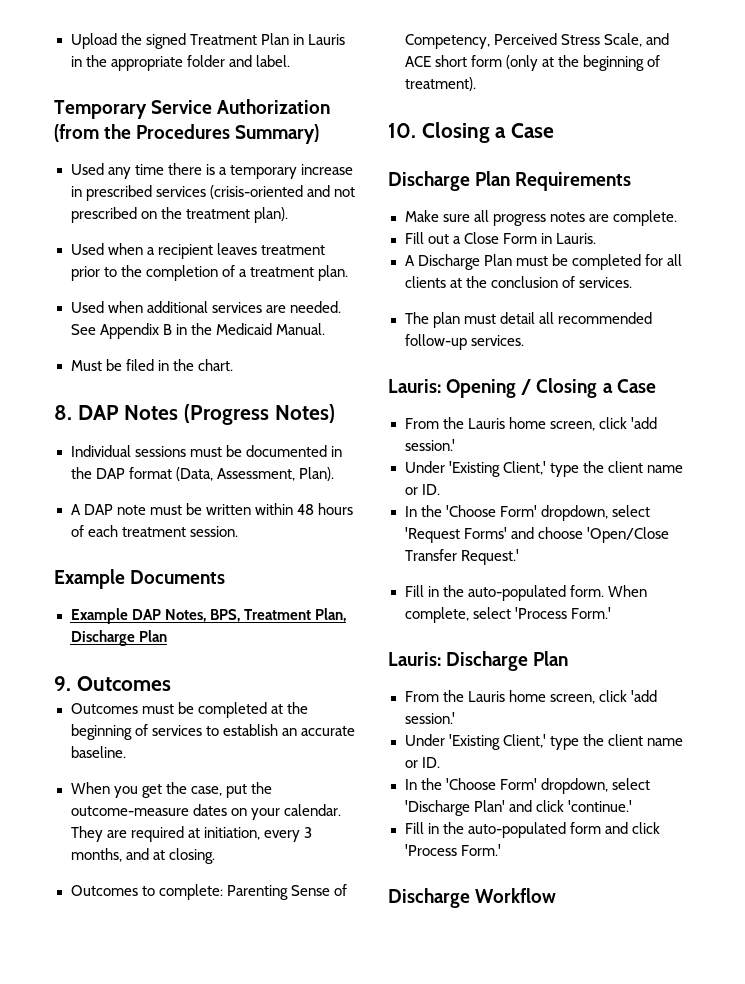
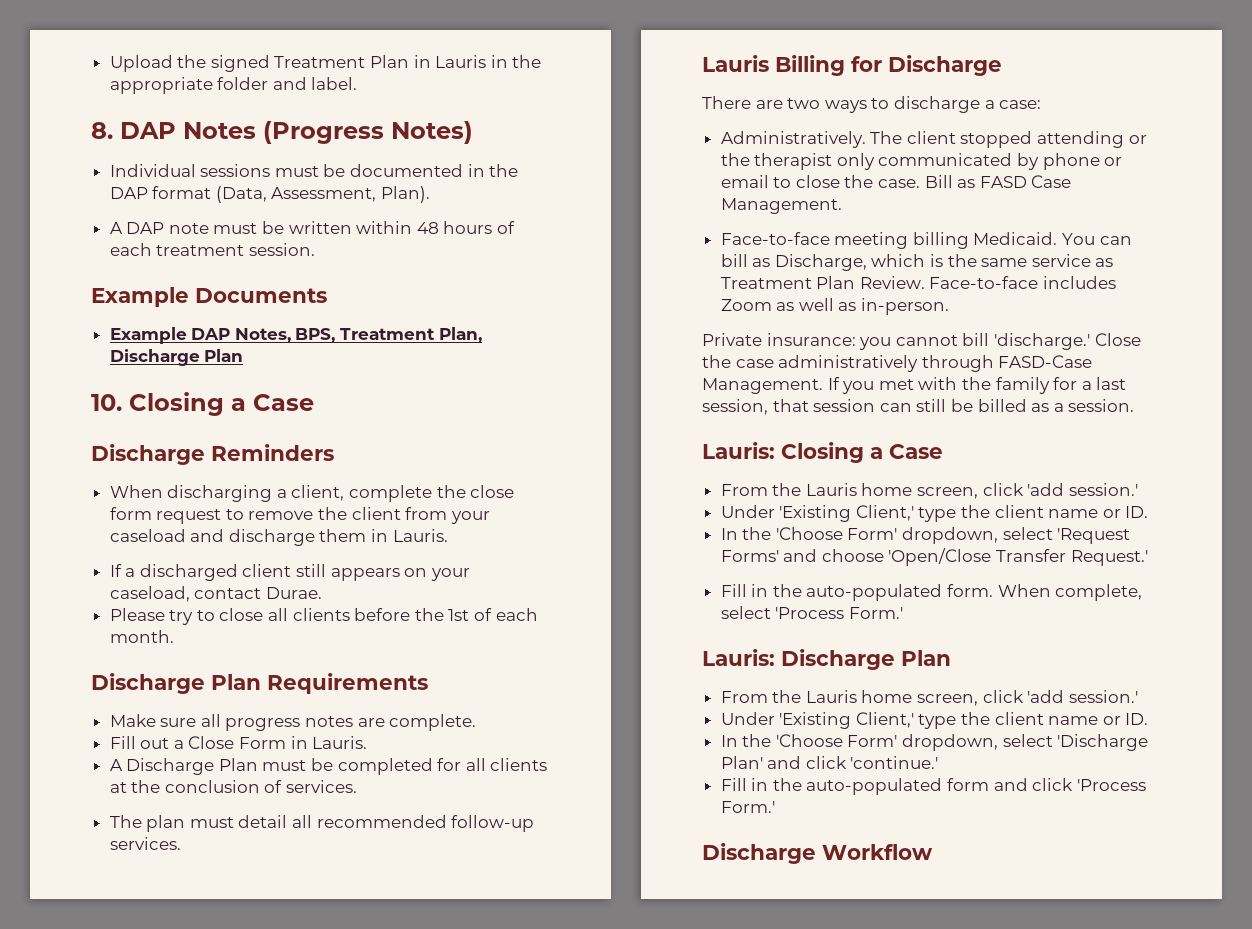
[54,99,331,119] [54,124,320,144] [70,163,353,179] [70,185,355,201] [70,207,288,223] [70,243,325,259] [70,265,348,281] [70,301,341,313] [70,323,325,339] [70,359,233,371] // Temporary Service Authorization (from the Procedures Summary) // Used any time there is a temporary increase in prescribed services (crisis-oriented and not prescribed on the treatment plan). // Used when a recipient leaves treatment prior to the completion of a treatment plan. // Used when additional services are needed. See Appendix B in the Medicaid Manual. // Must be filed in the chart. -> (358, 83) none
[54,676,171,691] [70,702,308,718] [70,724,355,740] [70,746,126,758] [70,782,272,798] [70,804,341,820] [70,826,312,842] [70,848,215,864] [70,884,347,900] [404,33,669,49] [404,55,660,71] [404,77,476,91] [388,122,555,143] 9. Outcomes // Outcomes must be completed at the beginning of services to establish an accurate baseline. // When you get the case, put the outcome-measure dates on your calendar. They are required at initiation, every 3 months, and at closing. // Outcomes to complete: Parenting Sense of Competency, Perceived Stress Scale, and ACE short form (only at the beginning of treatment). // 10. Closing a Case -> [91,392,314,416] [91,444,334,465] [109,485,515,502] [109,507,490,524] [109,529,448,546] [109,564,470,581] [109,586,322,602] [109,608,538,625] [109,630,174,643] 10. Closing a Case // Discharge Reminders // When discharging a client, complete the close form request to remove the client from your caseload and discharge them in Lauris. // If a discharged client still appears on your caseload, contact Durae. // Please try to close all clients before the 1st of each month.
[388,379,532,398] // Lauris: Opening / -> [702,55,1002,76] [702,96,1042,113] [720,131,1147,148] [720,153,1123,170] [720,175,1072,188] [720,198,842,214] [720,232,1132,249] [720,254,1114,271] [720,276,1117,289] [720,298,950,315] [702,333,1141,350] [702,355,1093,372] [702,377,1127,394] [702,399,1135,415] [702,442,775,459] // Lauris Billing for Discharge // There are two ways to discharge a case: // Administratively. The client stopped attending or the therapist only communicated by phone or email to close the case. Bill as FASD Case Management. // Face-to-face meeting billing Medicaid. You can bill as Discharge, which is the same service as Treatment Plan Review. Face-to-face includes Zoom as well as in-person. // Private insurance: you cannot bill 'discharge.' Close the case administratively through FASD-Case Management. If you met with the family for a last session, that session can still be billed as a session. // Lauris:

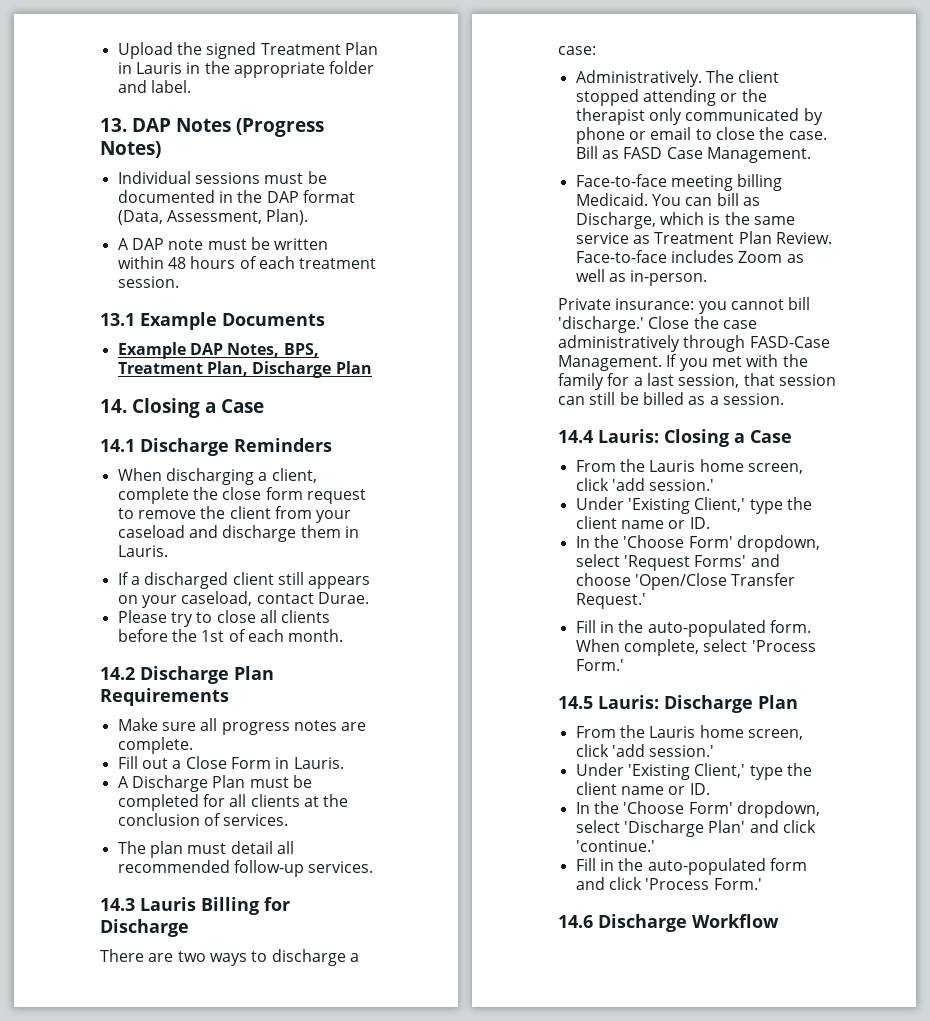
[91,122,113,139] 8. -> [100,118,127,132] 13.
(315, 249) none -> [100,313,135,326] 13.1
[91,392,314,416] 10. Closing a Case // -> [100,398,264,418] [100,439,135,452] 14. Closing a Case // 14.1
(174, 636) none -> [100,667,135,680] 14.2
(181, 843) none -> [100,898,135,911] 14.3
(1135, 405) none -> [558,430,593,443] 14.4
(903, 613) none -> [558,696,593,709] 14.5
(775, 807) none -> [558,915,593,928] 14.6

